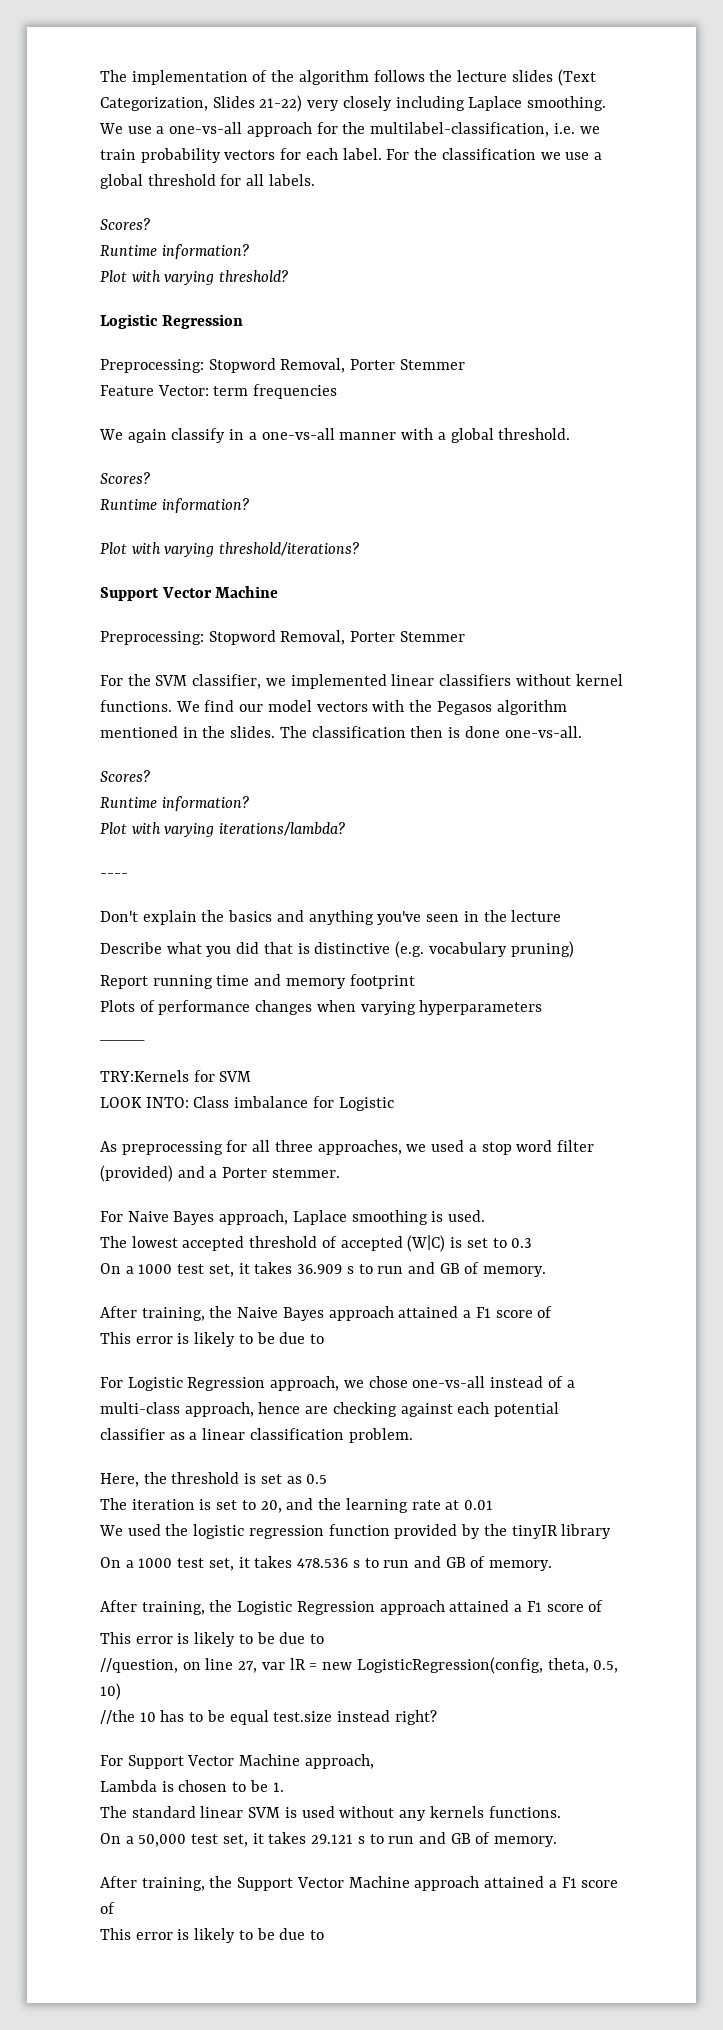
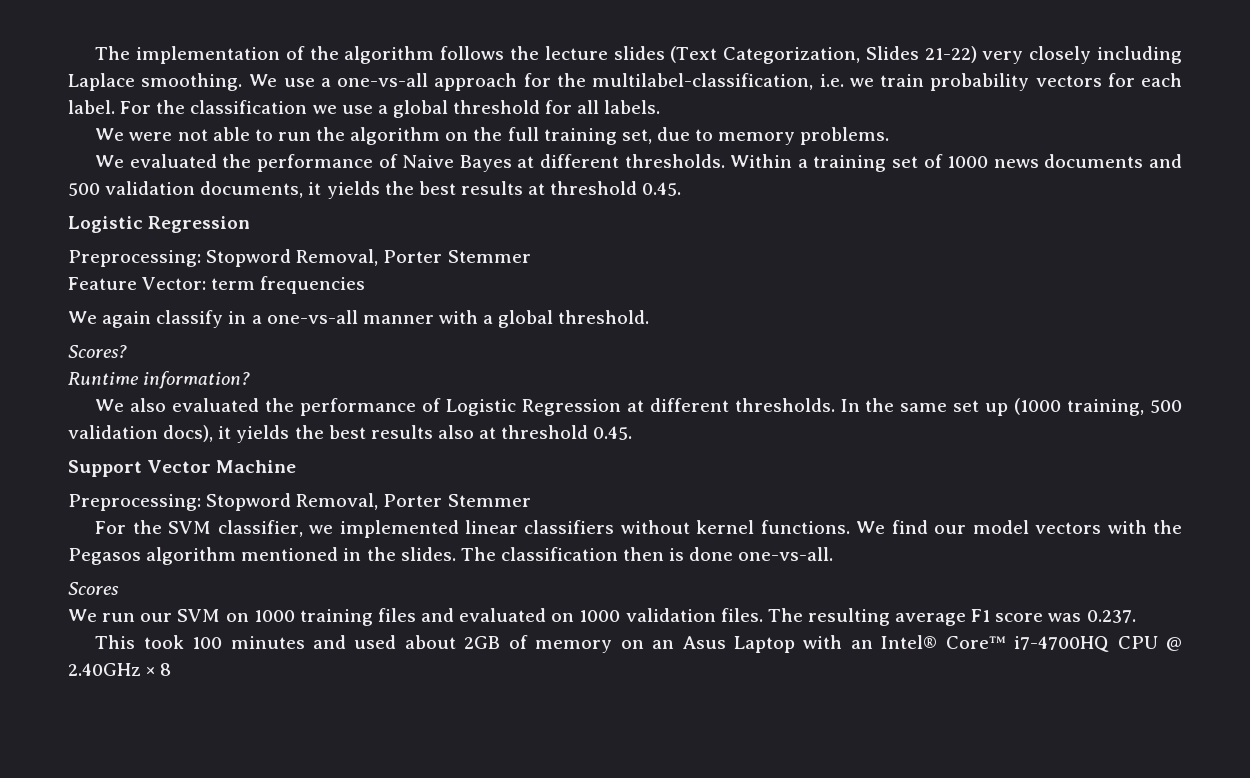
[100,218,150,230] [100,244,249,259] [100,270,289,285] Scores? // Runtime information? // Plot with varying threshold? -> [95,127,890,145] [95,154,1182,172] [68,181,682,199] We were not able to run the algorithm on the full training set, due to memory problems. // We evaluated the performance of Naive Bayes at different thresholds. Within a training set of 1000 news documents and 500 validation documents, it yields the best results at threshold 0.45.
[100,542,360,557] Plot with varying threshold/iterations? -> [95,398,1182,416] [68,425,633,443] We also evaluated the performance of Logistic Regression at different thresholds. In the same set up (1000 training, 500 validation docs), it yields the best results also at threshold 0.45.
[100,770,150,782] [100,796,249,811] [100,822,346,837] [100,873,128,878] [100,910,562,925] [100,941,574,958] [100,974,415,989] [100,1000,543,1015] [100,1038,145,1041] [100,1070,252,1082] [100,1096,394,1111] [100,1140,594,1155] [100,1165,340,1182] [100,1210,486,1225] [100,1235,533,1252] [100,1262,547,1277] [100,1306,553,1321] [100,1332,325,1347] [100,1376,575,1391] [100,1402,560,1417] [100,1428,413,1443] [100,1472,328,1487] [100,1498,493,1513] [99,1524,612,1539] [100,1556,553,1571] [100,1600,604,1615] [100,1632,325,1647] [100,1657,619,1674] [100,1683,121,1700] [100,1710,437,1725] [100,1754,374,1769] [100,1780,284,1792] [100,1806,561,1821] [100,1832,558,1847] [100,1876,619,1891] [100,1902,115,1914] [100,1928,325,1943] Scores? // Runtime information? // Plot with varying iterations/lambda? // ---- // Don't explain the basics and anything you've seen in the lecture // Describe what you did that is distinctive (e.g. vocabulary pruning) // Report running time and memory footprint // Plots of performance changes when varying hyperparameters // ____ // TRY:Kernels for SVM // LOOK INTO: Class imbalance for Logistic // As preprocessing for all three approaches, we used a stop word filter (provided) and a Porter stemmer. // For Naive Bayes approach, Laplace smoothing is used. // The lowest accepted threshold of accepted (W|C) is set to 0.3 // On a 1000 test set, it takes 36.909 s to run and GB of memory. // After training, the Naive Bayes approach attained a F1 score of // This error is likely to be due to // For Logistic Regression approach, we chose one-vs-all instead of a multi-class approach, hence are checking against each potential classifier as a linear classification problem. // Here, the threshold is set as 0.5 // The iteration is set to 20, and the learning rate at 0.01 // We used the logistic regression function provided by the tinyIR library // On a 1000 test set, it takes 478.536 s to run and GB of memory. // After training, the Logistic Regression approach attained a F1 score of // This error is likely to be due to // //question, on line 27, var lR = new LogisticRegression(config, theta, 0.5, 10) // //the 10 has to be equal test.size instead right? // For Support Vector Machine approach, // Lambda is chosen to be 1. // The standard linear SVM is used without any kernels functions. // On a 50,000 test set, it takes 29.121 s to run and GB of memory. // After training, the Support Vector Machine approach attained a F1 score of // This error is likely to be due to -> [68,582,119,595] [68,608,1136,626] [95,635,1183,653] [68,663,172,676] Scores // We run our SVM on 1000 training files and evaluated on 1000 validation files. The resulting average F1 score was 0.237. // This took 100 minutes and used about 2GB of memory on an Asus Laptop with an Intel® Core™ i7-4700HQ CPU @ 2.40GHz × 8

